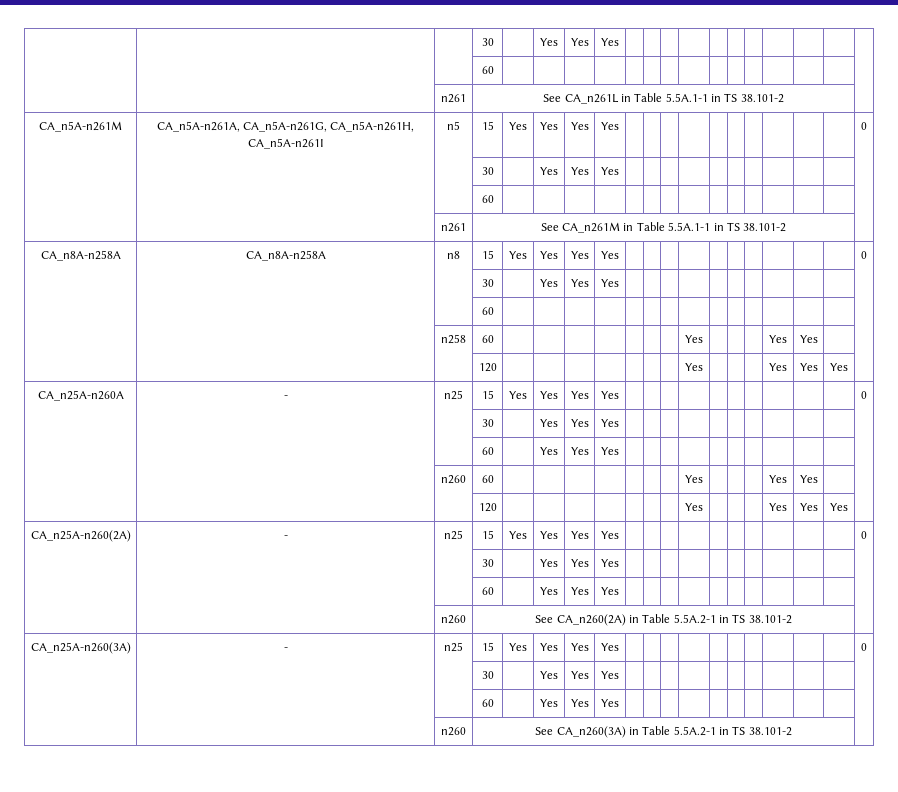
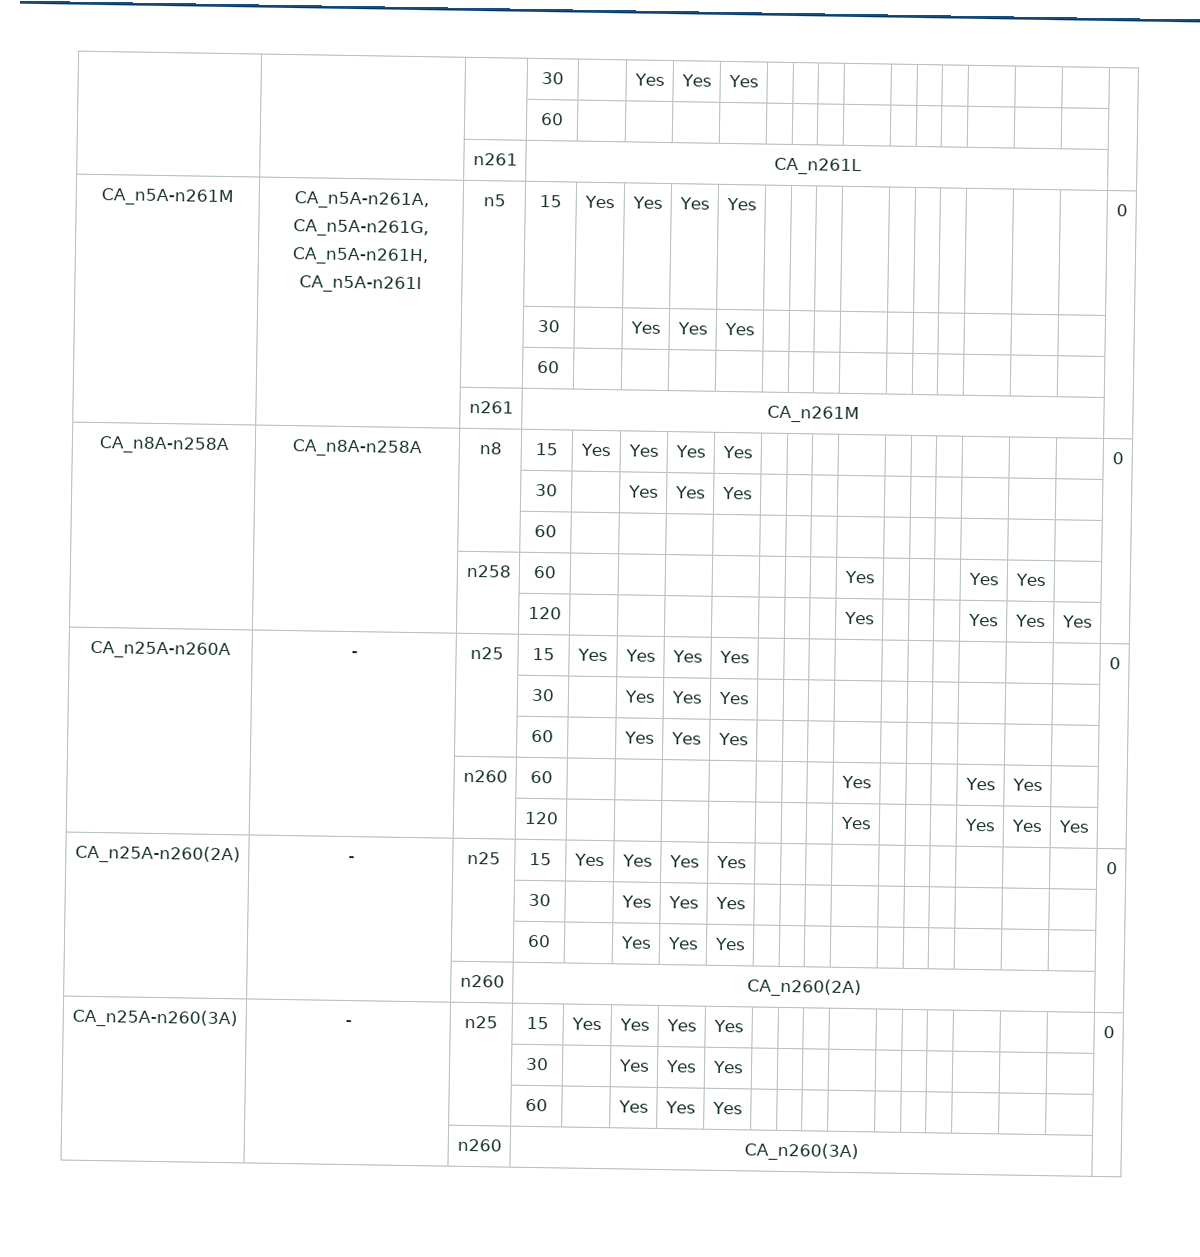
[481,38,494,46] [540,38,558,46] [570,38,589,46] [601,38,619,46] [481,66,494,74] [441,94,466,103] [543,94,562,102] | | | 30 | | Yes | Yes | Yes | | | | | | | | | | | // | | | 60 | | | | | | | | | | | | | | | // | | n261 | See -> [541,72,564,85] [633,73,665,86] [680,74,712,87] [727,74,759,88] [540,113,564,126] [472,152,518,166] | | | 30 | | Yes | Yes | Yes | | | | | | | | | | | // | | | 60 | | | | | | | | | | | | | | | // | | n261 |
[620,93,784,103] in Table 5.5A.1-1 in TS 38.101-2 -> (862, 166) none
[540,223,559,231] See -> (514, 407) none
[623,222,787,232] in Table 5.5A.1-1 in TS 38.101-2 -> (860, 414) none
[535,615,554,623] See -> (505, 981) none
[628,614,792,624] in Table 5.5A.2-1 in TS 38.101-2 -> (862, 988) none
[535,727,554,735] See -> (502, 1145) none
[628,726,792,736] in Table 5.5A.2-1 in TS 38.101-2 -> (859, 1152) none

